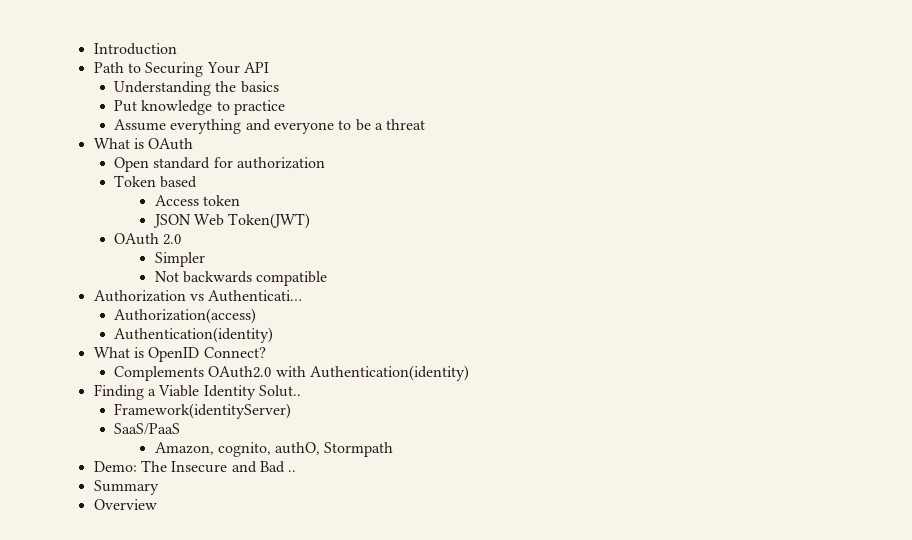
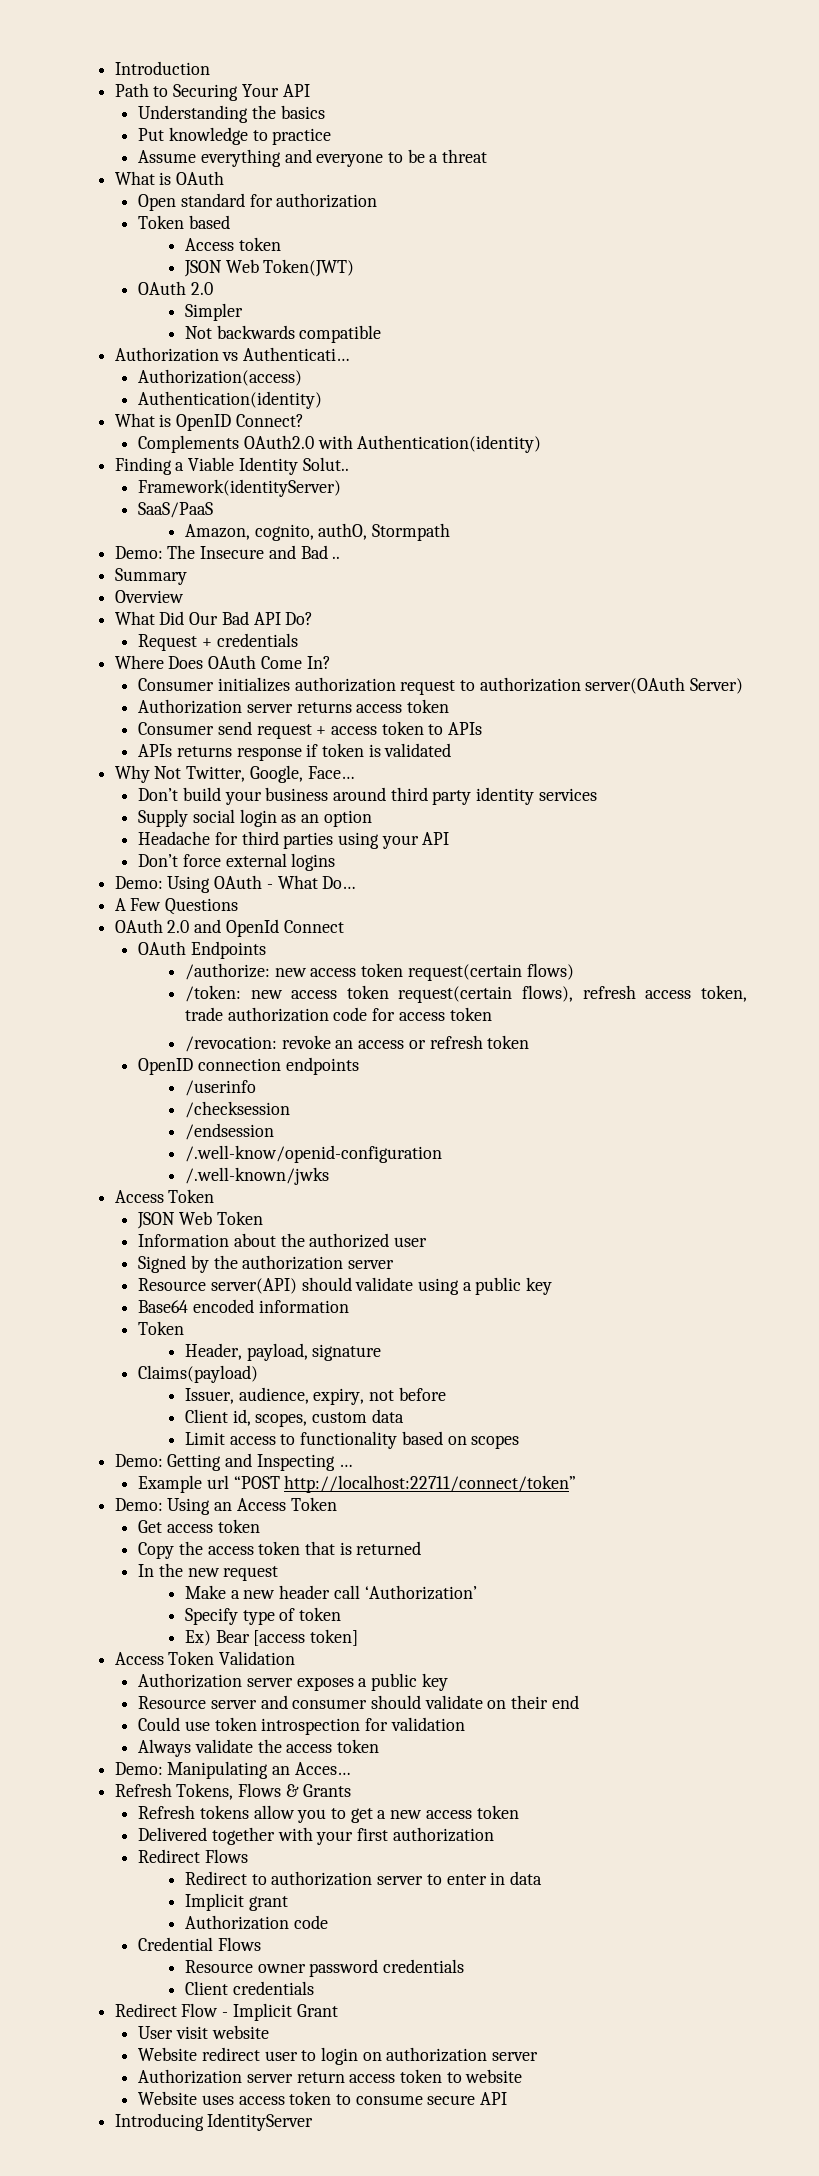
(157, 504) none -> [114,611,314,625] [138,633,298,651] [114,655,331,669] [138,677,744,695] [138,699,449,714] [138,721,483,739] [138,743,452,761] [114,765,355,783] [138,787,597,805] [138,809,372,827] [138,831,450,849] [138,853,336,871] [114,875,357,893] [114,898,239,915] [114,919,344,937] [138,941,266,959] [184,963,574,981] [184,985,748,1003] [184,1007,492,1022] [184,1035,530,1052] [138,1057,359,1075] [184,1080,256,1096] [184,1101,290,1118] [184,1123,274,1140] [184,1145,442,1163] [184,1167,329,1185] [114,1189,215,1203] [137,1211,263,1229] [138,1233,427,1248] [138,1255,394,1273] [138,1277,553,1295] [138,1299,349,1313] [138,1321,185,1335] [184,1343,382,1361] [138,1365,259,1383] [184,1387,446,1405] [184,1409,404,1427] [184,1431,520,1449] [114,1453,353,1471] [138,1475,577,1493] [114,1497,337,1515] [138,1519,260,1533] [138,1541,422,1559] [138,1563,279,1581] [184,1585,477,1600] [184,1607,342,1625] [184,1629,359,1646] [114,1651,296,1665] [138,1673,448,1691] [138,1695,579,1709] [138,1717,465,1735] [138,1739,379,1757] [114,1761,351,1779] [114,1783,351,1800] [138,1805,519,1823] [138,1827,494,1845] [138,1849,248,1863] [184,1871,542,1886] [184,1893,288,1911] [184,1915,328,1930] [138,1937,261,1951] [184,1959,465,1977] [184,1981,314,1995] [114,2003,338,2021] [138,2025,269,2039] [138,2047,539,2065] [138,2069,523,2084] [138,2091,508,2105] [114,2113,314,2131] // What Did Our Bad API Do? // Request + credentials // Where Does OAuth Come In? // Consumer initializes authorization request to authorization server(OAuth Server) // Authorization server returns access token // Consumer send request + access token to APIs // APIs returns response if token is validated // Why Not Twitter, Google, Face… // Don’t build your business around third party identity services // Supply social login as an option // Headache for third parties using your API // Don’t force external logins // Demo: Using OAuth - What Do… // A Few Questions // OAuth 2.0 and OpenId Connect // OAuth Endpoints // /authorize: new access token request(certain flows) // /token: new access token request(certain flows), refresh access token, trade authorization code for access token // /revocation: revoke an access or refresh token // OpenID connection endpoints // /userinfo // /checksession // /endsession // /.well-know/openid-configuration // /.well-known/jwks // Access Token // JSON Web Token // Information about the authorized user // Signed by the authorization server // Resource server(API) should validate using a public key // Base64 encoded information // Token // Header, payload, signature // Claims(payload) // Issuer, audience, expiry, not before // Client id, scopes, custom data // Limit access to functionality based on scopes // Demo: Getting and Inspecting … // Example url “POST http://localhost:22711/connect/token” // Demo: Using an Access Token // Get access token // Copy the access token that is returned // In the new request // Make a new header call ‘Authorization’ // Specify type of token // Ex) Bear [access token] // Access Token Validation // Authorization server exposes a public key // Resource server and consumer should validate on their end // Could use token introspection for validation // Always validate the access token // Demo: Manipulating an Acces… // Refresh Tokens, Flows & Grants // Refresh tokens allow you to get a new access token // Delivered together with your first authorization // Redirect Flows // Redirect to authorization server to enter in data // Implicit grant // Authorization code // Credential Flows // Resource owner password credentials // Client credentials // Redirect Flow - Implicit Grant // User visit website // Website redirect user to login on authorization server // Authorization server return access token to website // Website uses access token to consume secure API // Introducing IdentityServer

